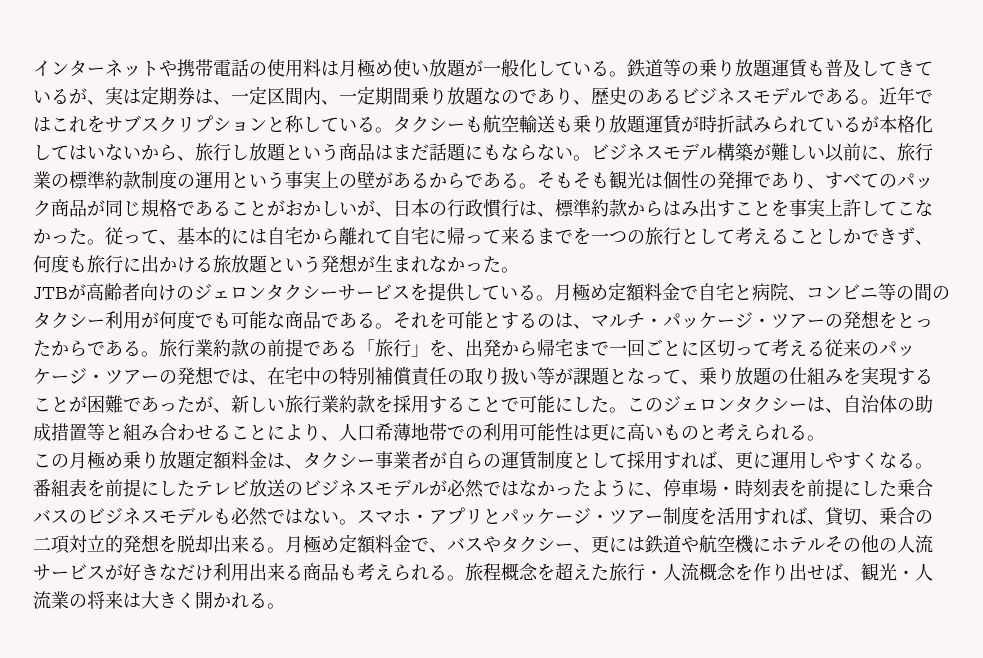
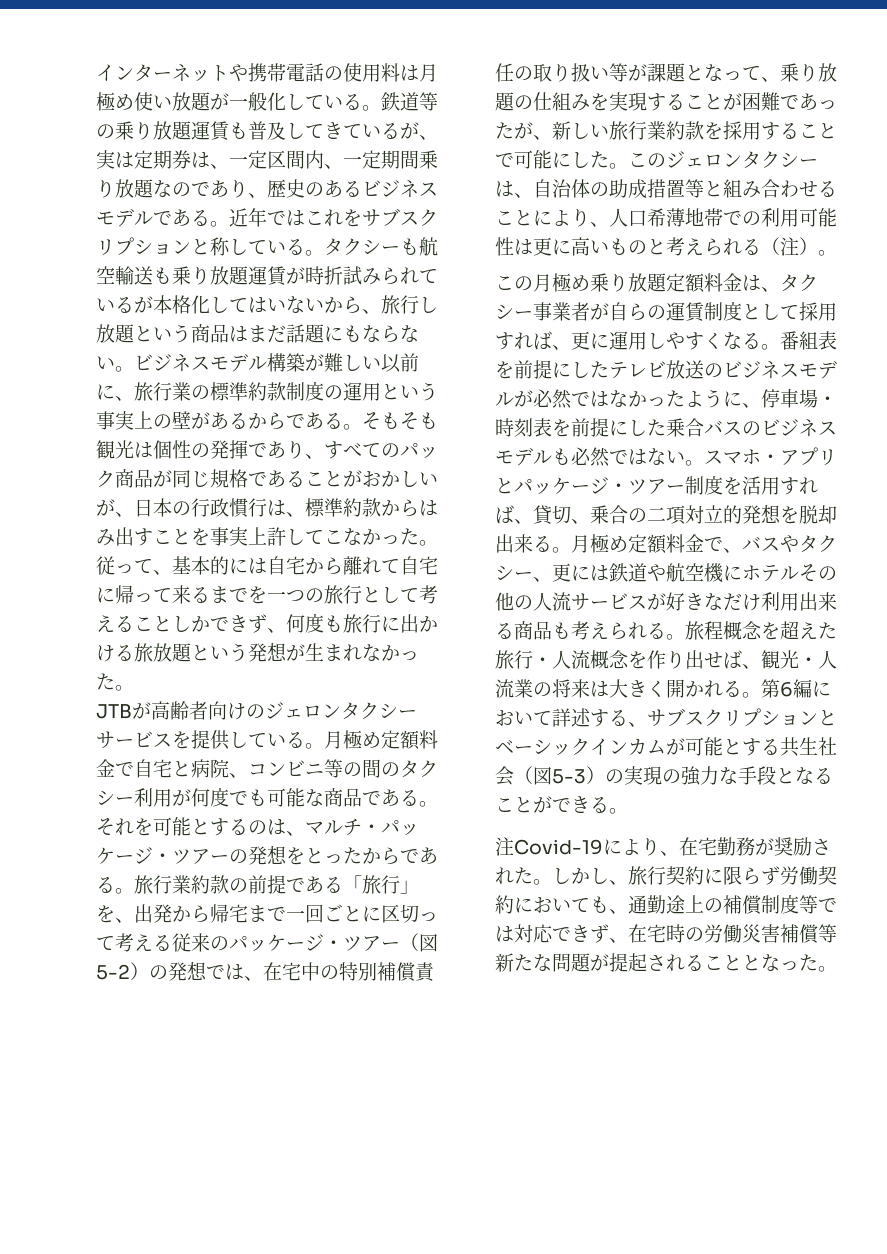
(159, 379) none -> [400,933,438,952] [96,962,149,980] （図5-2）
(807, 432) none -> [761,237,818,256] （注）
(285, 606) none -> [761,679,831,698] [495,708,837,727] [495,737,837,757] [495,766,833,786] [495,796,628,814] [495,837,831,856] [495,866,837,885] [495,895,837,915] [495,924,837,944] [495,953,837,972] 第6編において詳述する、サブスクリプションとベーシックインカムが可能とする共生社会（図5-3）の実現の強力な手段となることができる。 // 注Covid-19により、在宅勤務が奨励された。しかし、旅行契約に限らず労働契約においても、通勤途上の補償制度等では対応できず、在宅時の労働災害補償等新たな問題が提起されることとなった。

